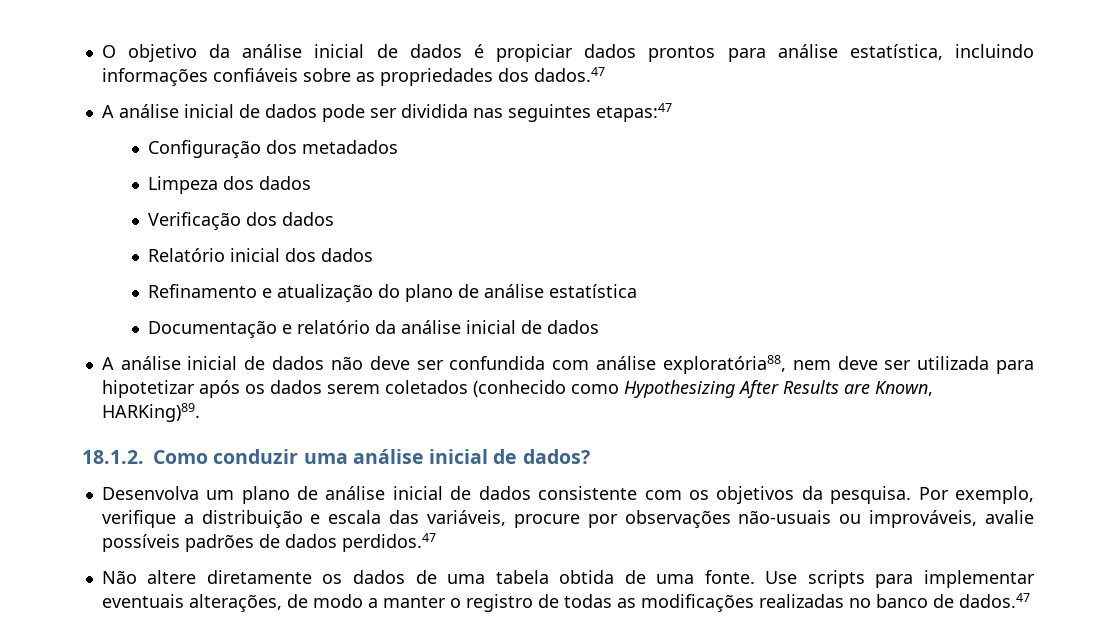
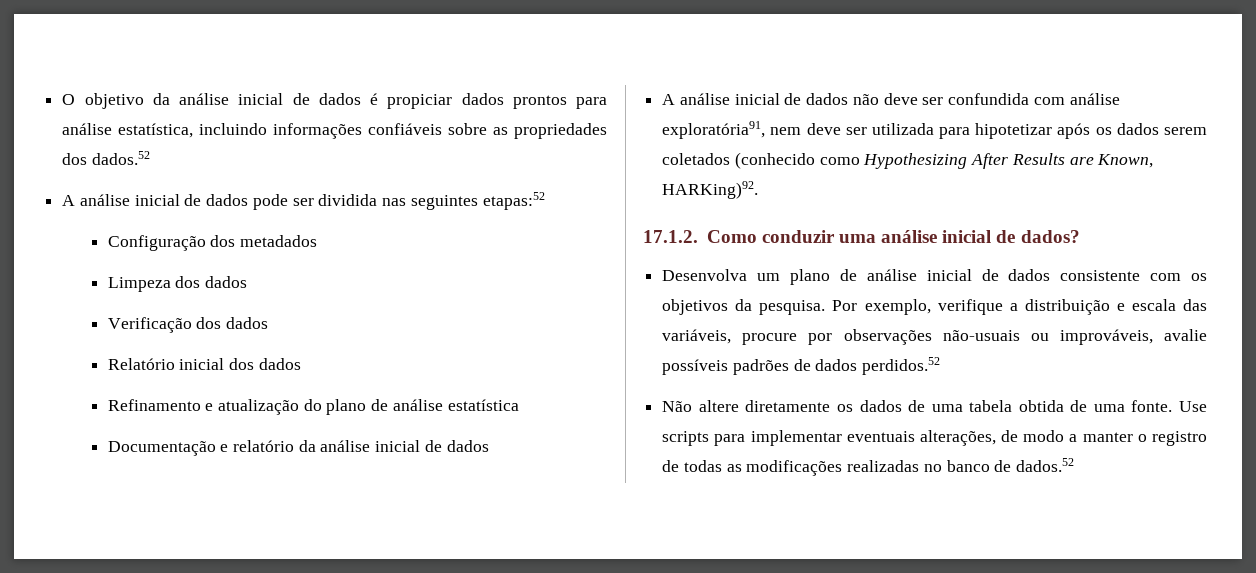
[533,67,605,82] dados.47 -> [91,151,150,165] dados.52
[595,103,672,122] etapas:47 -> [482,192,545,210] etapas:52
[662,355,786,374] exploratória88, -> [662,121,766,139] exploratória91,
[101,403,200,422] [82,450,144,464] HARKing)89. // 18.1.2. -> [662,181,759,199] [643,230,698,243] HARKing)92. // 17.1.2.
[341,533,436,552] perdidos.47 -> [862,357,941,375] perdidos.52
[958,593,1030,608] dados.47 -> [1016,458,1075,472] dados.52

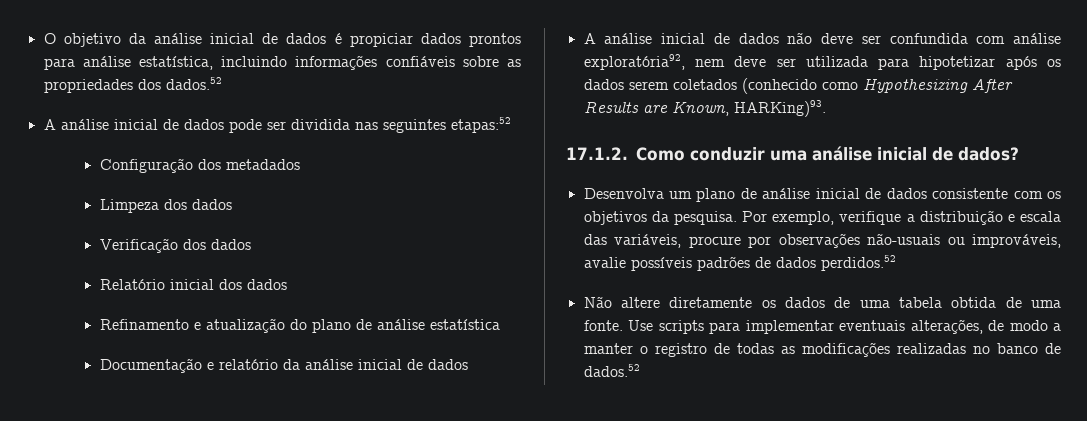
[662,121,766,139] exploratória91, -> [583,54,685,70] exploratória92,
[662,181,759,199] HARKing)92. -> [733,100,826,117] HARKing)93.

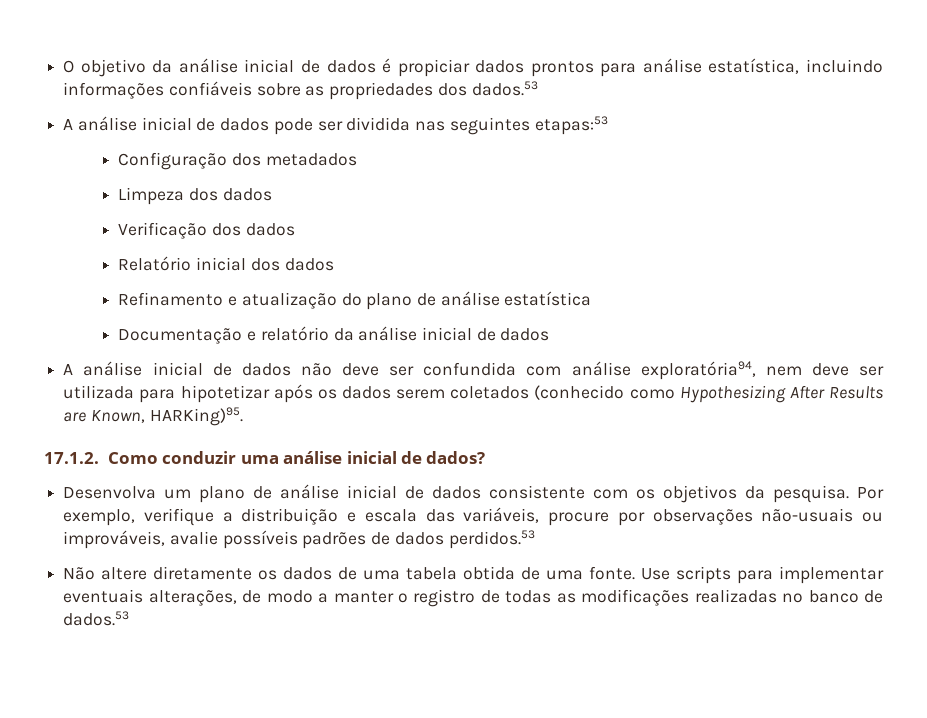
[165,77,222,90] dados.52 -> [471,81,538,96] dados.53
[450,117,511,133] etapas:52 -> [534,116,608,135] etapas:53
[583,54,685,70] exploratória92, -> [640,361,756,380] exploratória94,
[733,100,826,117] HARKing)93. -> [149,407,243,426] HARKing)95.
[820,255,896,271] perdidos.52 -> [448,530,535,549] perdidos.53
[583,364,640,377] dados.52 -> [63,611,130,626] dados.53

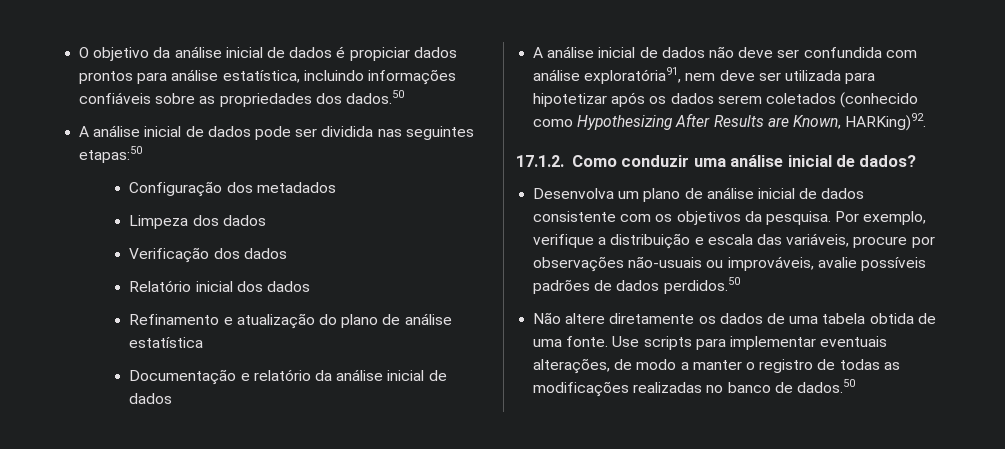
[471,81,538,96] dados.53 -> [345,90,404,104] dados.50
[534,116,608,135] etapas:53 -> [79,146,143,163] etapas:50
[640,361,756,380] exploratória94, -> [584,67,682,84] exploratória91,
[149,407,243,426] HARKing)95. -> [845,113,927,131] HARKing)92.
[448,530,535,549] perdidos.53 -> [663,277,740,294] perdidos.50
[63,611,130,626] dados.53 -> [796,379,855,393] dados.50

